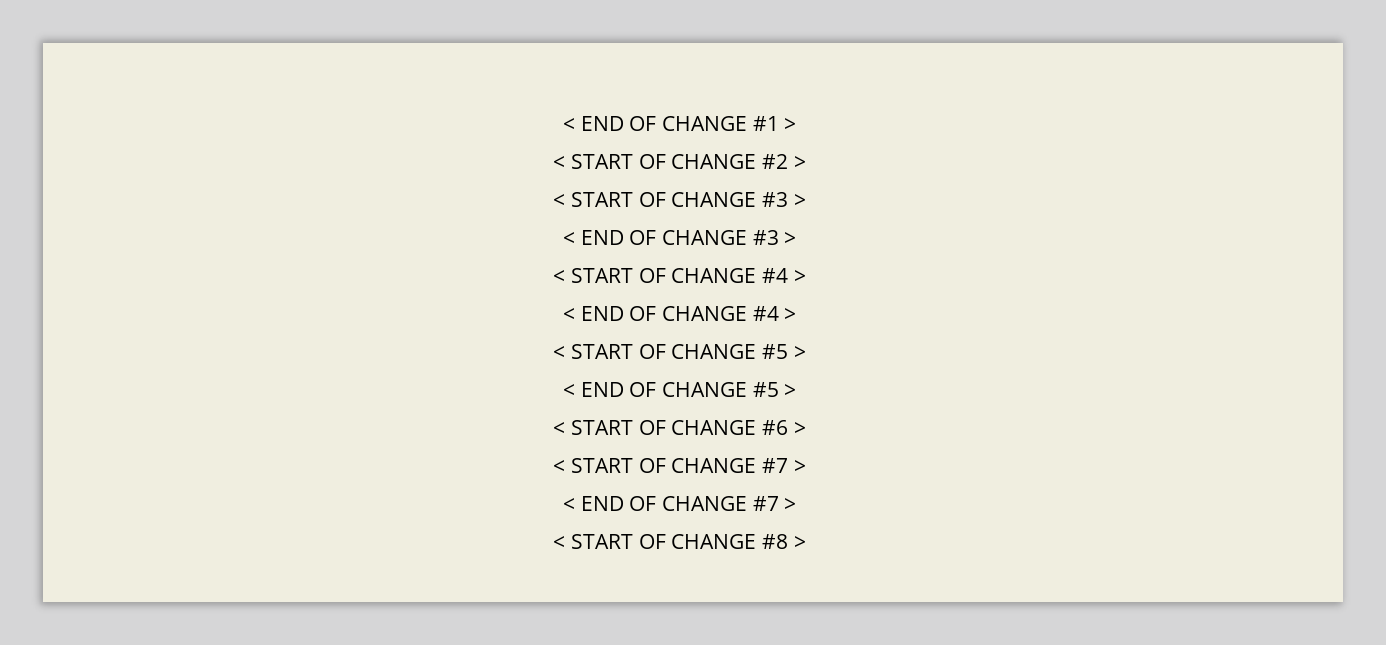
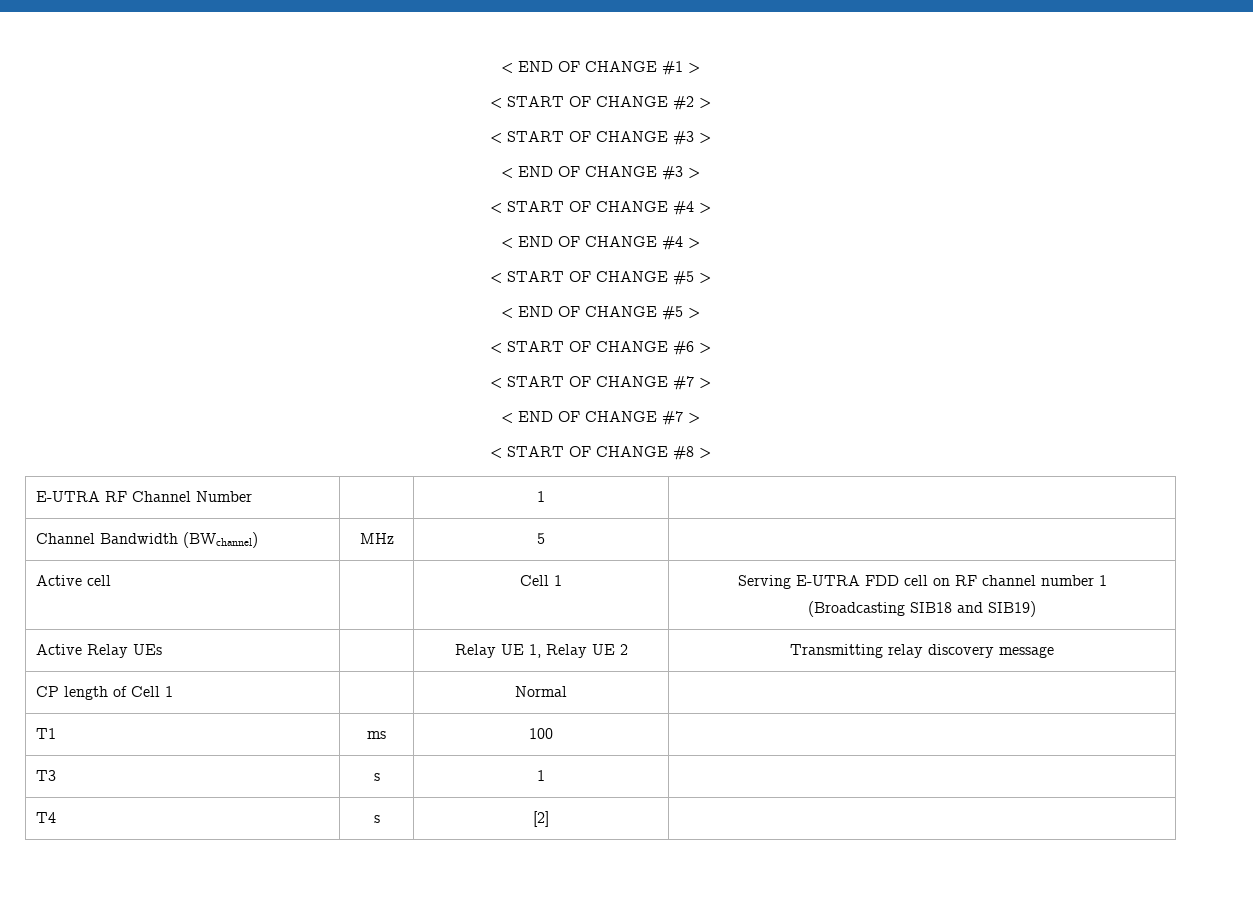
(806, 542) none -> [36,491,253,502] [537,491,545,502] [36,532,259,548] [359,533,394,544] [537,533,545,544] [36,575,112,586] [520,575,562,586] [737,575,1107,589] [808,601,1036,617] [36,644,163,658] [454,644,628,658] [790,644,1054,658] [36,686,174,700] [515,686,567,697] [36,728,57,739] [367,731,386,739] [529,728,553,739] [36,770,57,781] [373,773,380,781] [537,770,545,781] [36,812,57,823] [373,815,380,823] [533,811,549,827] // E-UTRA RF Channel Number | | 1 | // Channel Bandwidth (BWchannel) | MHz | 5 | // Active cell | | Cell 1 | Serving E-UTRA FDD cell on RF channel number 1 // (Broadcasting SIB18 and SIB19) // Active Relay UEs | | Relay UE 1, Relay UE 2 | Transmitting relay discovery message // CP length of Cell 1 | | Normal | // T1 | ms | 100 | // T3 | s | 1 | // T4 | s | [2] |

